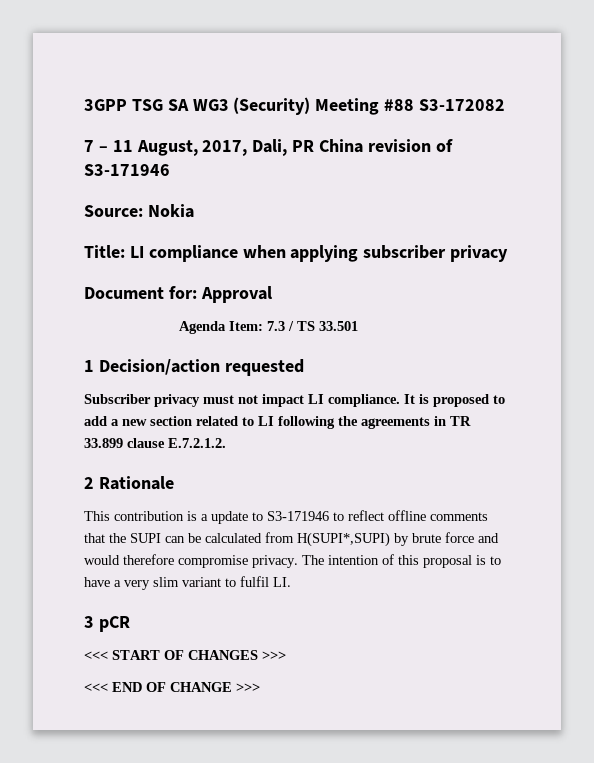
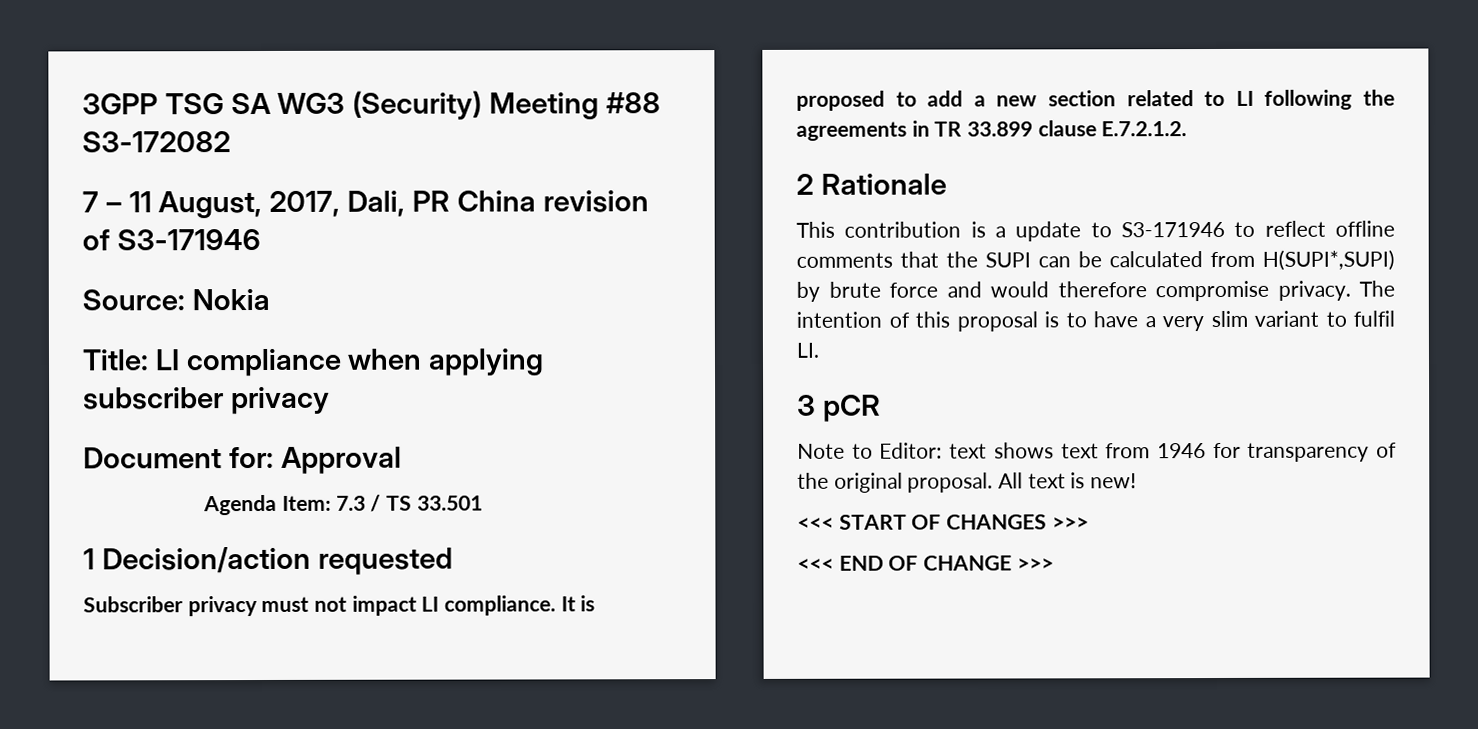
(130, 624) none -> [797,442,1397,462] [797,472,1138,493] // Note to Editor: text shows text from 1946 for transparency of the original proposal. All text is new!

